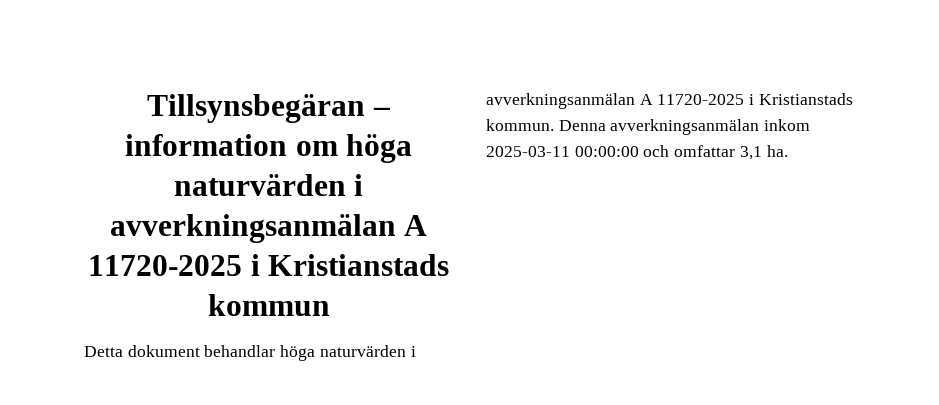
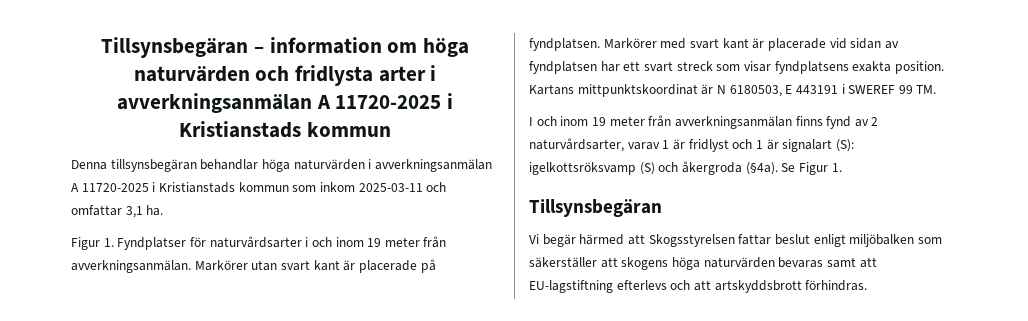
[354,174,364,196] [109,214,428,243] [87,254,450,276] [207,294,330,316] [84,345,416,361] [486,93,853,109] [486,119,760,135] i avverkningsanmälan A 11720-2025 i Kristianstads kommun // Detta dokument behandlar höga naturvärden i avverkningsanmälan A 11720-2025 i Kristianstads kommun. Denna avverkningsanmälan -> [255,65,437,86] [116,93,454,113] [179,121,391,138] [71,159,492,172] [71,182,317,193] och fridlysta arter i avverkningsanmälan A 11720-2025 i Kristianstads kommun // Denna tillsynsbegäran behandlar höga naturvärden i avverkningsanmälan A 11720-2025 i Kristianstads kommun som
[574,146,639,157] 00:00:00 -> (423, 187) none
(788, 151) none -> [71,236,447,250] [71,259,436,273] [529,38,899,51] [529,61,944,74] [529,84,937,97] [529,115,879,129] [529,138,854,152] [529,161,842,175] [529,199,662,217] [529,234,942,247] [529,257,877,270] [529,280,868,293] // Figur 1. Fyndplatser för naturvårdsarter i och inom 19 meter från avverkningsanmälan. Markörer utan svart kant är placerade på fyndplatsen. Markörer med svart kant är placerade vid sidan av fyndplatsen har ett svart streck som visar fyndplatsens exakta position. Kartans mittpunktskoordinat är N 6180503, E 443191 i SWEREF 99 TM. // I och inom 19 meter från avverkningsanmälan finns fynd av 2 naturvårdsarter, varav 1 är fridlyst och 1 är signalart (S): igelkottsröksvamp (S) och åkergroda (§4a). Se Figur 1. // Tillsynsbegäran // Vi begär härmed att Skogsstyrelsen fattar beslut enligt miljöbalken som säkerställer att skogens höga naturvärden bevaras samt att EU-lagstiftning efterlevs och att artskyddsbrott förhindras.

